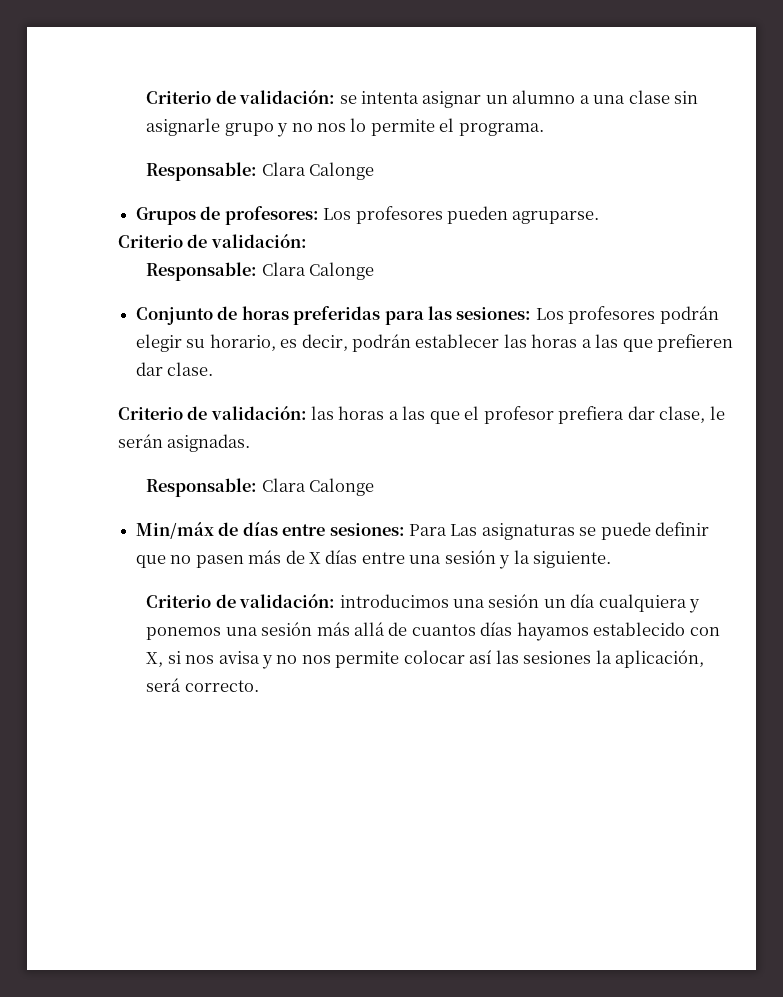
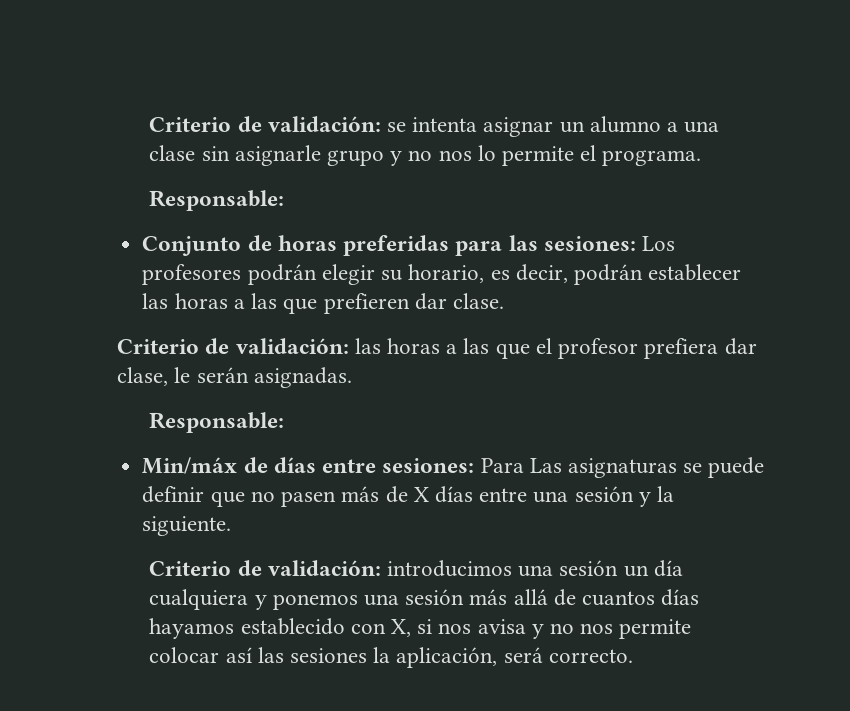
[261,162,375,180] [135,206,600,225] [117,234,307,248] [146,262,375,281] Clara Calonge // Grupos de profesores: Los profesores pueden agruparse. // Criterio de validación: // Responsable: Clara Calonge -> (285, 200) none
[261,478,375,496] Clara Calonge -> (285, 422) none

